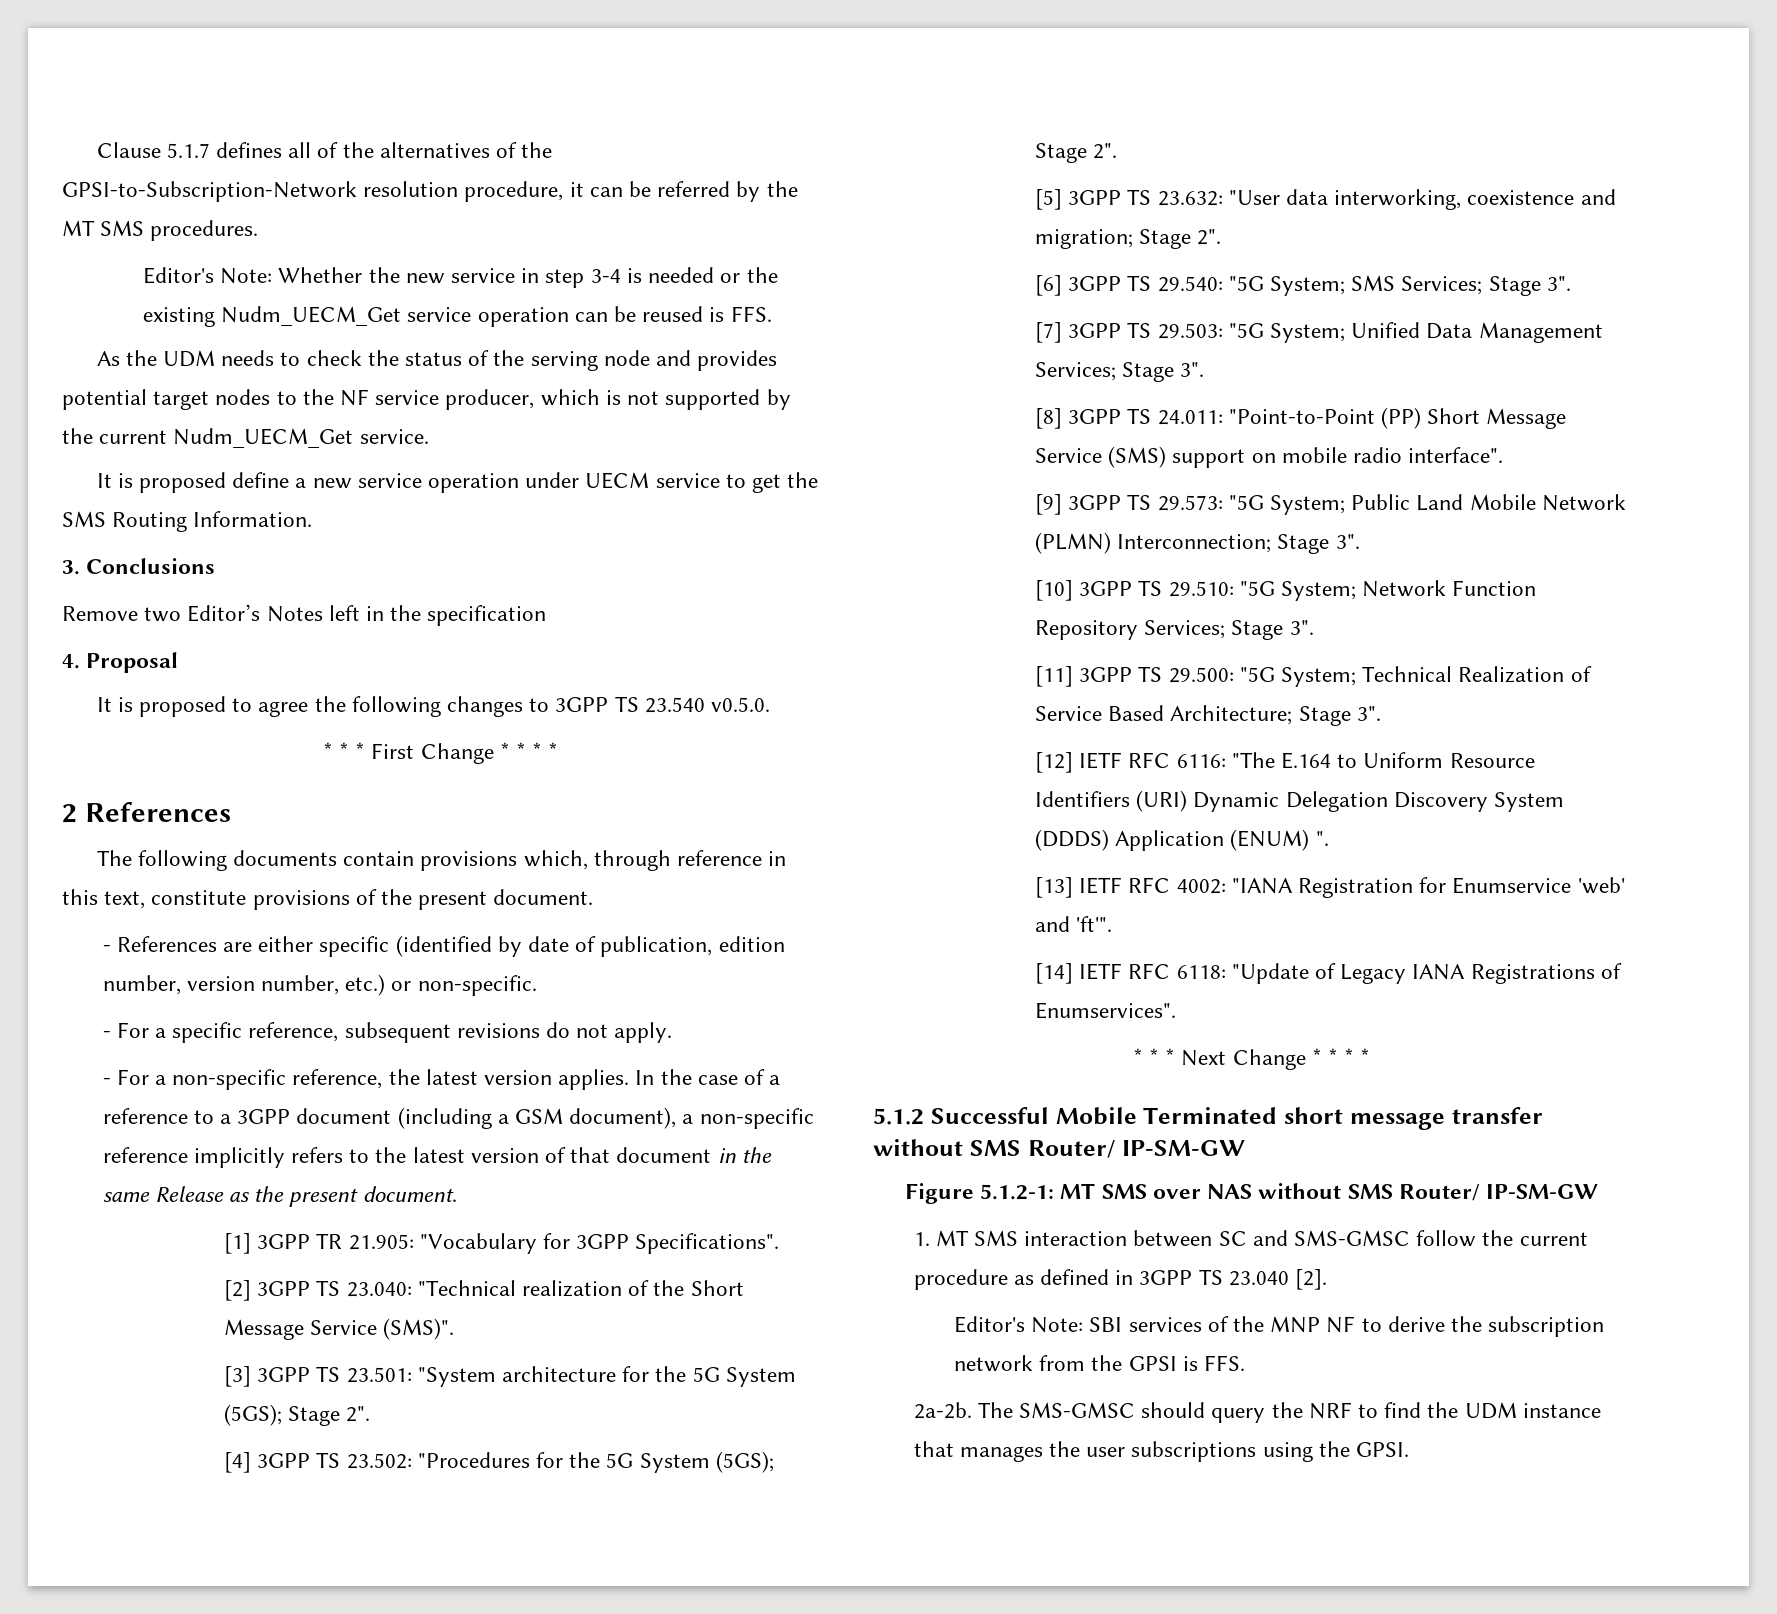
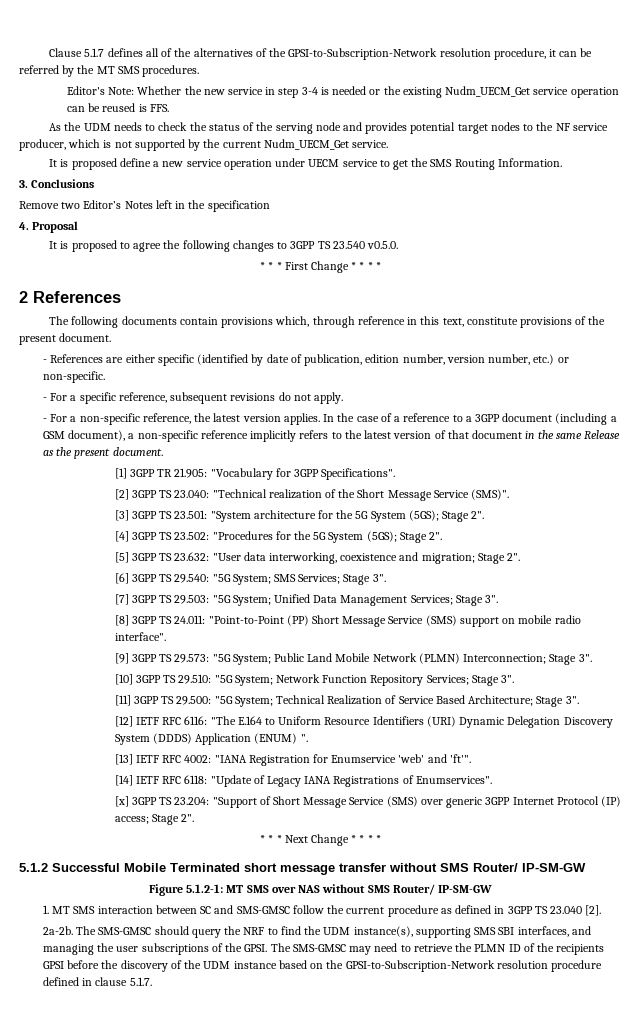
(1176, 1010) none -> [114,796,622,808] [114,814,195,825] // [x] 3GPP TS 23.204: "Support of Short Message Service (SMS) over generic 3GPP Internet Protocol (IP) access; Stage 2".
[953,1316,1605,1337] [953,1355,1246,1372] // Editor's Note: SBI services of the MNP NF to derive the subscription network from the GPSI is FFS. -> (602, 910) none
[1522,1403,1601,1418] [913,1441,1043,1462] instance that manages -> [353,926,591,938] [42,944,94,955] instance(s), supporting SMS SBI interfaces, and managing
[1262,1442,1313,1462] using -> [211,943,223,952] of
(1409, 1449) none -> [270,943,605,955] [42,960,603,972] [42,977,152,986] The SMS-GMSC may need to retrieve the PLMN ID of the recipients GPSI before the discovery of the UDM instance based on the GPSI-to-Subscription-Network resolution procedure defined in clause 5.1.7.

